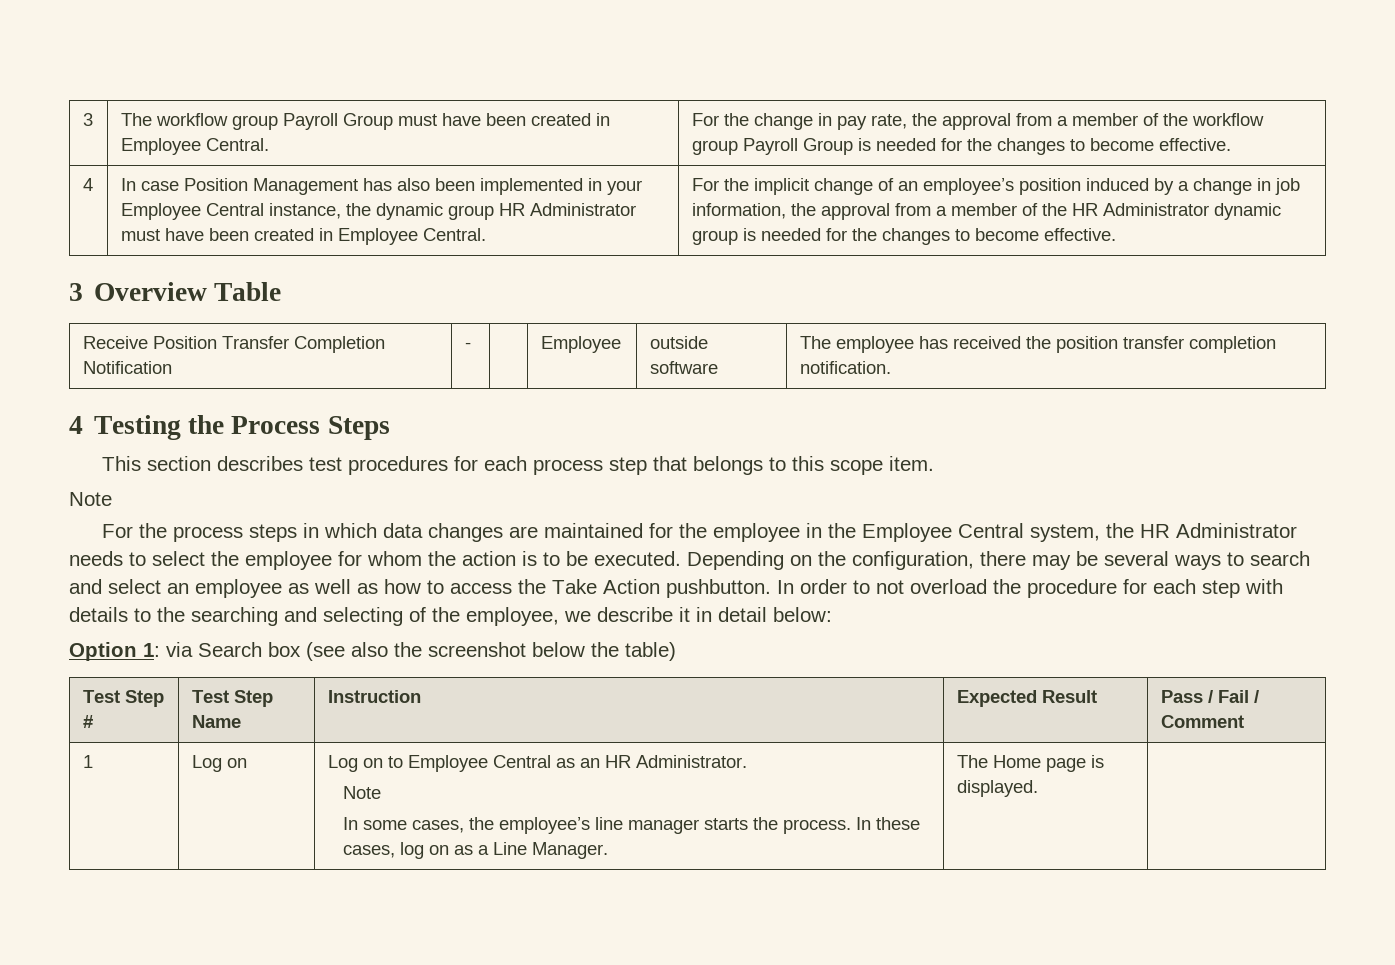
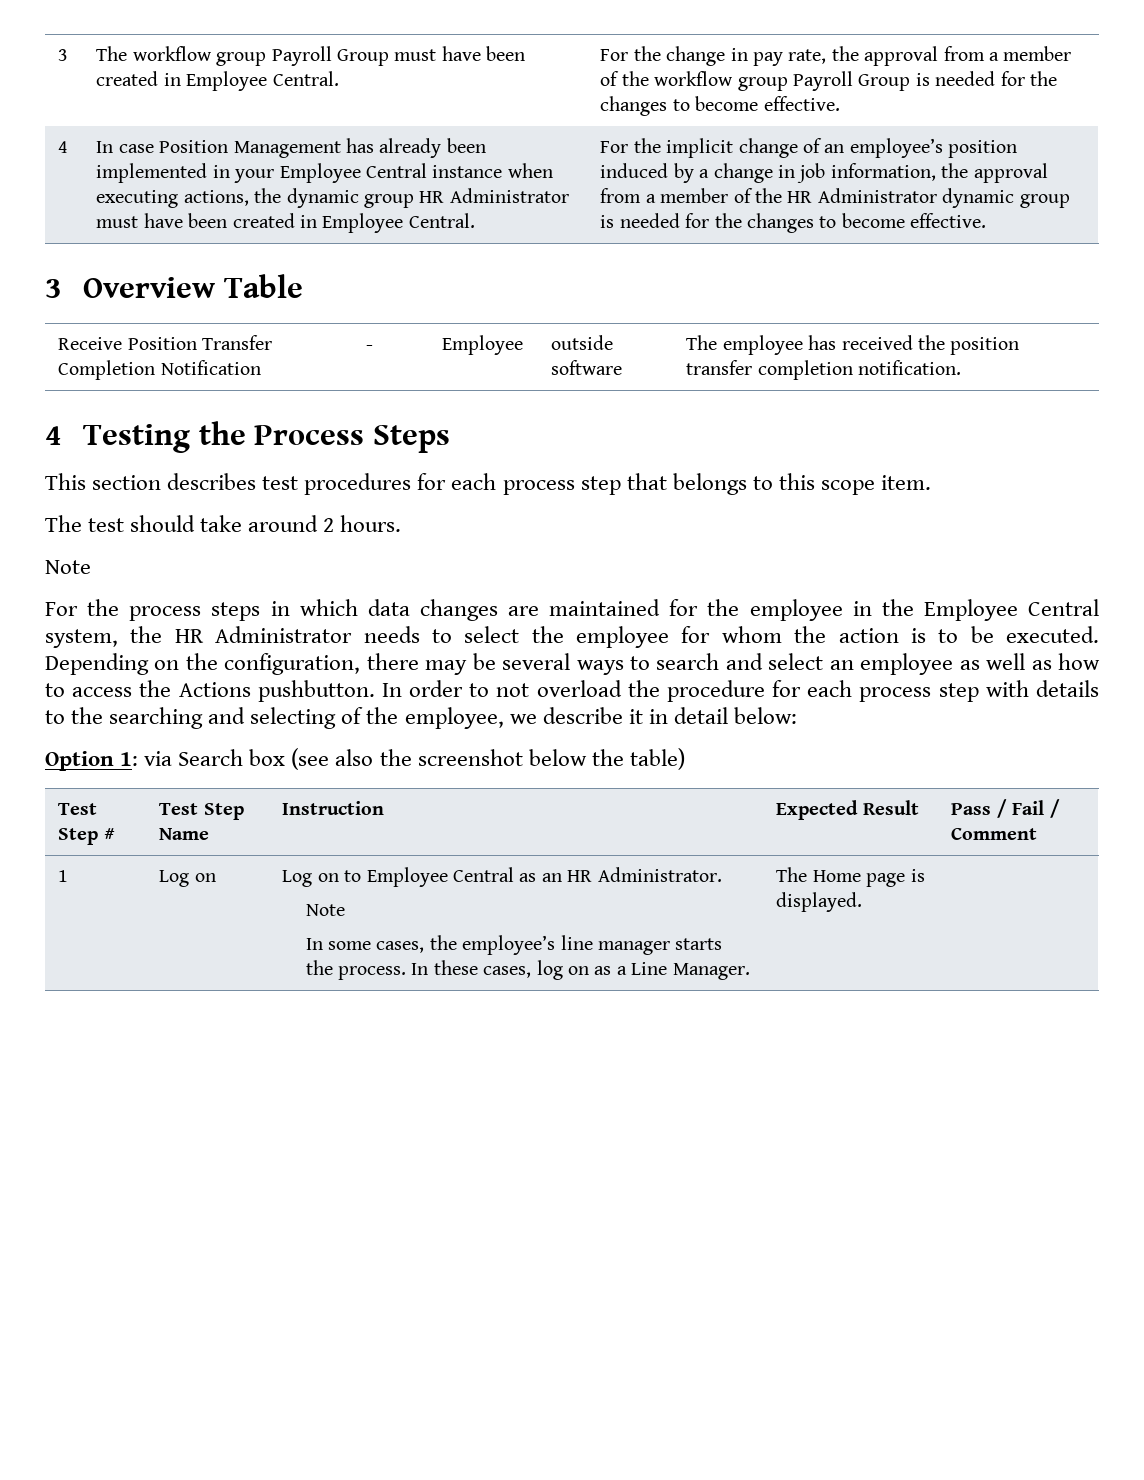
[396,178,430,191] also -> [379,138,442,158] already
[268,203,341,219] instance, -> [432,163,553,178] [96,190,249,208] instance when executing actions,
(935, 463) none -> [45,515,402,532] // The test should take around 2 hours.
[552,579,660,594] Take Action -> [178,682,251,697] Actions
(1196, 586) none -> [859,687,932,702] process

